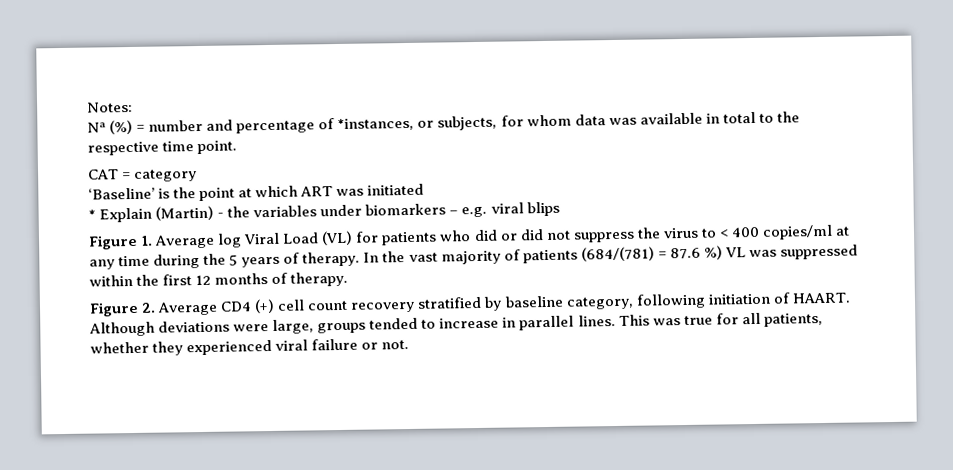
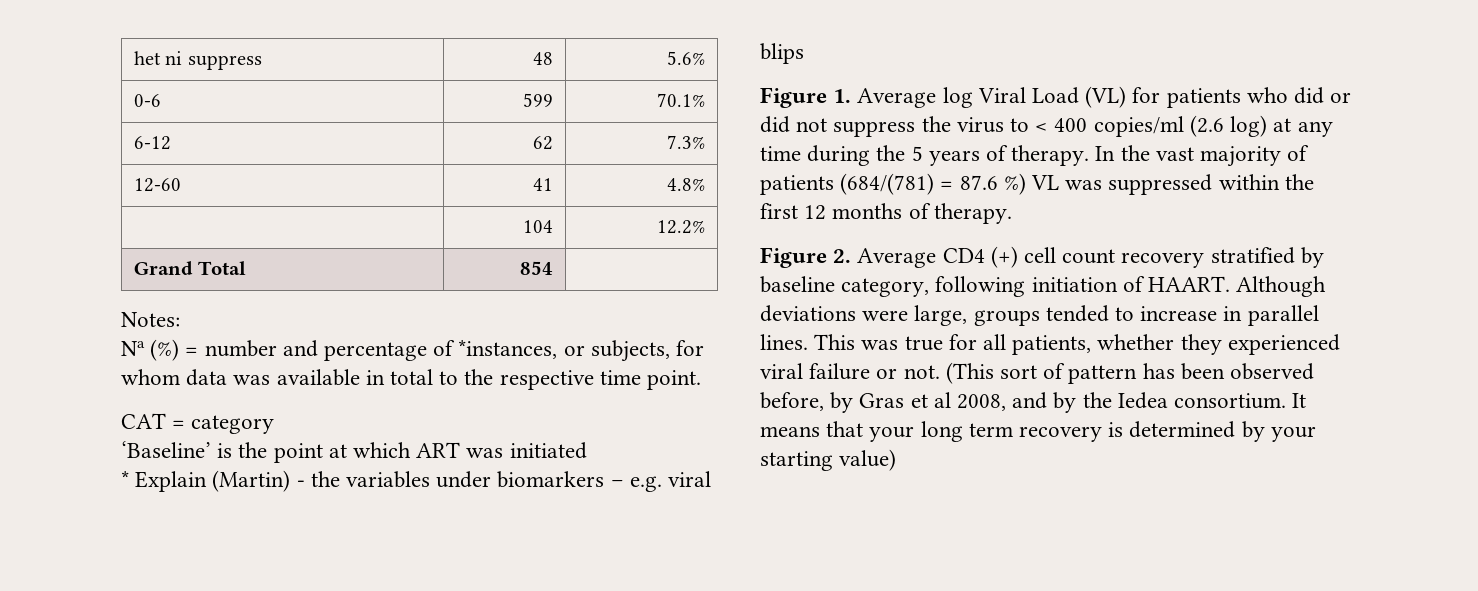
(87, 107) none -> [133,51,262,70] [533,52,554,65] [667,51,706,65] [133,94,161,107] [523,93,554,107] [657,93,706,107] [133,136,171,150] [533,136,554,150] [667,135,706,149] [133,178,181,192] [533,178,554,191] [667,178,706,191] [523,220,554,233] [657,220,706,234] [133,261,247,275] [520,261,554,275] het ni suppress | 48 | 5.6% // 0-6 | 599 | 70.1% // 6-12 | 62 | 7.3% // 12-60 | 41 | 4.8% // | 104 | 12.2% // Grand Total | 854 | //
(833, 232) none -> [1189,115,1268,137] (2.6 log)
(410, 344) none -> [945,362,1315,384] [760,392,1307,413] [760,421,1316,442] [760,449,897,471] (This sort of pattern has been observed before, by Gras et al 2008, and by the Iedea consortium. It means that your long term recovery is determined by your starting value)

